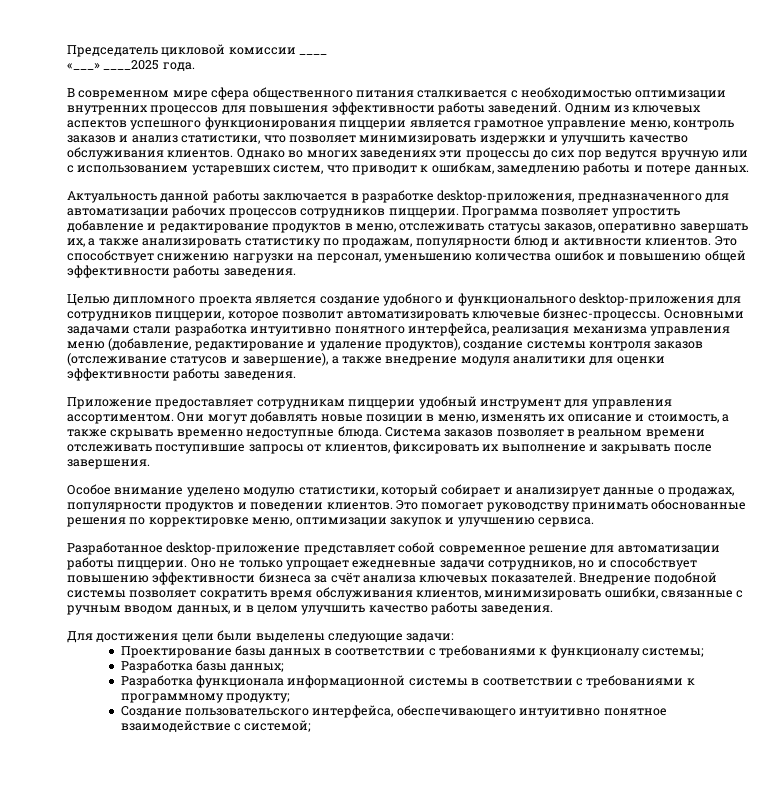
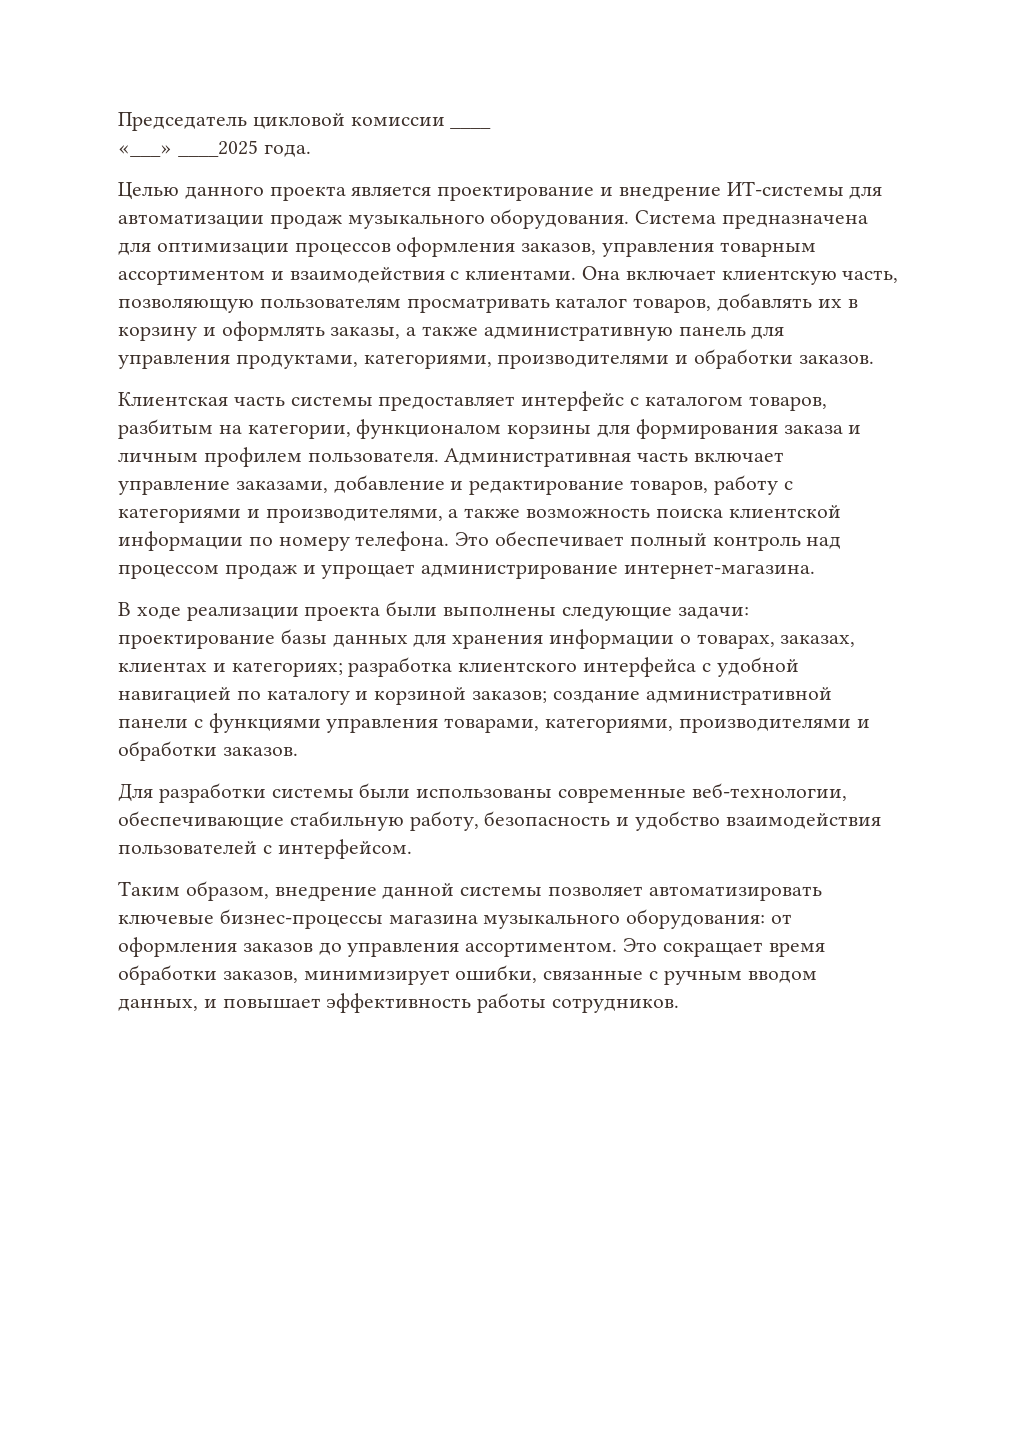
[67,87,727,100] [67,102,702,115] [67,117,734,130] [67,135,688,145] [67,147,748,160] [67,162,749,175] [67,190,729,203] [67,205,680,218] [67,220,748,233] [67,235,737,248] [67,250,746,263] [67,265,296,278] [67,293,742,306] [67,308,744,321] [67,323,730,336] [67,338,704,351] [67,353,665,366] [67,368,296,381] [67,396,672,409] [67,411,729,424] [67,426,705,439] [67,441,712,454] [67,459,150,469] [67,484,735,497] [67,499,747,512] [67,517,594,527] [67,542,720,555] [67,557,698,570] [67,572,718,585] [67,587,602,600] В современном мире сфера общественного питания сталкивается с необходимостью оптимизации внутренних процессов для повышения эффективности работы заведений. Одним из ключевых аспектов успешного функционирования пиццерии является грамотное управление меню, контроль заказов и анализ статистики, что позволяет минимизировать издержки и улучшить качество обслуживания клиентов. Однако во многих заведениях эти процессы до сих пор ведутся вручную или с использованием устаревших систем, что приводит к ошибкам, замедлению работы и потере данных. // Актуальность данной работы заключается в разработке desktop-приложения, предназначенного для автоматизации рабочих процессов сотрудников пиццерии. Программа позволяет упростить добавление и редактирование продуктов в меню, отслеживать статусы заказов, оперативно завершать их, а также анализировать статистику по продажам, популярности блюд и активности клиентов. Это способствует снижению нагрузки на персонал, уменьшению количества ошибок и повышению общей эффективности работы заведения. // Целью дипломного проекта является создание удобного и функционального desktop-приложения для сотрудников пиццерии, которое позволит автоматизировать ключевые бизнес-процессы. Основными задачами стали разработка интуитивно понятного интерфейса, реализация механизма управления меню (добавление, редактирование и удаление продуктов), создание системы контроля заказов (отслеживание статусов и завершение), а также внедрение модуля аналитики для оценки эффективности работы заведения. // Приложение предоставляет сотрудникам пиццерии удобный инструмент для управления ассортиментом. Они могут добавлять новые позиции в меню, изменять их описание и стоимость, а также скрывать временно недоступные блюда. Система заказов позволяет в реальном времени отслеживать поступившие запросы от клиентов, фиксировать их выполнение и закрывать после завершения. // Особое внимание уделено модулю статистики, который собирает и анализирует данные о продажах, популярности продуктов и поведении клиентов. Это помогает руководству принимать обоснованные решения по корректировке меню, оптимизации закупок и улучшению сервиса. // Разработанное desktop-приложение представляет собой современное решение для автоматизации работы пиццерии. Оно не только упрощает ежедневные задачи сотрудников, но и способствует повышению эффективности бизнеса за счёт анализа ключевых показателей. Внедрение подобной системы позволяет сократить время обслуживания клиентов, минимизировать -> [118,181,883,201] [118,209,869,229] [118,237,816,257] [118,266,899,285] [118,293,858,313] [118,321,785,341] [118,349,874,369] [118,391,827,411] [118,419,862,439] [118,447,785,467] [118,475,793,495] [118,505,841,523] [118,531,842,551] [118,564,816,579] [118,601,749,621] [118,629,856,649] [118,657,799,677] [118,687,832,705] [118,713,870,733] [118,741,298,761] [118,783,847,803] [118,811,881,831] [118,839,412,859] [118,881,822,901] [118,909,793,929] [118,937,825,957] [118,965,450,985] Целью данного проекта является проектирование и внедрение ИТ-системы для автоматизации продаж музыкального оборудования. Система предназначена для оптимизации процессов оформления заказов, управления товарным ассортиментом и взаимодействия с клиентами. Она включает клиентскую часть, позволяющую пользователям просматривать каталог товаров, добавлять их в корзину и оформлять заказы, а также административную панель для управления продуктами, категориями, производителями и обработки заказов. // Клиентская часть системы предоставляет интерфейс с каталогом товаров, разбитым на категории, функционалом корзины для формирования заказа и личным профилем пользователя. Административная часть включает управление заказами, добавление и редактирование товаров, работу с категориями и производителями, а также возможность поиска клиентской информации по номеру телефона. Это обеспечивает полный контроль над процессом продаж и упрощает администрирование интернет-магазина. // В ходе реализации проекта были выполнены следующие задачи: проектирование базы данных для хранения информации о товарах, заказах, клиентах и категориях; разработка клиентского интерфейса с удобной навигацией по каталогу и корзиной заказов; создание административной панели с функциями управления товарами, категориями, производителями и обработки заказов. // Для разработки системы были использованы современные веб-технологии, обеспечивающие стабильную работу, безопасность и удобство взаимодействия пользователей с интерфейсом. // Таким образом, внедрение данной системы позволяет автоматизировать ключевые бизнес-процессы магазина музыкального оборудования: от оформления заказов до управления ассортиментом. Это сокращает время обработки заказов, минимизирует
[245,602,554,615] [67,630,455,643] [120,645,704,658] [120,660,285,673] [120,675,695,688] [120,693,290,703] [120,705,667,718] [120,720,312,732] в целом улучшить качество работы заведения. // Для достижения цели были выделены следующие задачи: // Проектирование базы данных в соответствии с требованиями к функционалу системы; // Разработка базы данных; // Разработка функционала информационной системы в соответствии с требованиями к программному продукту; // Создание пользовательского интерфейса, обеспечивающего интуитивно понятное взаимодействие с системой; -> [222,993,680,1013] повышает эффективность работы сотрудников.

